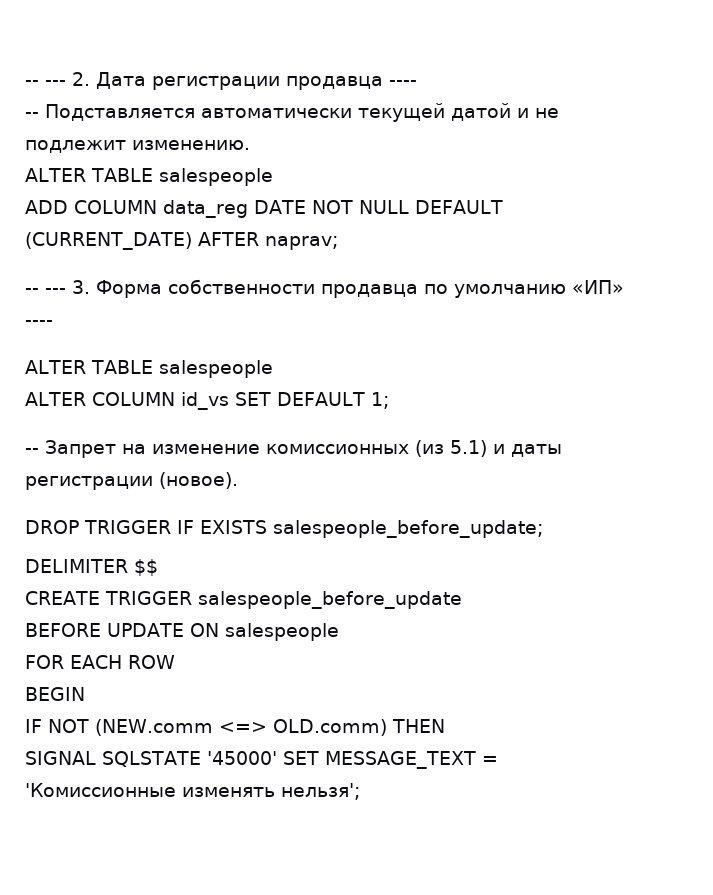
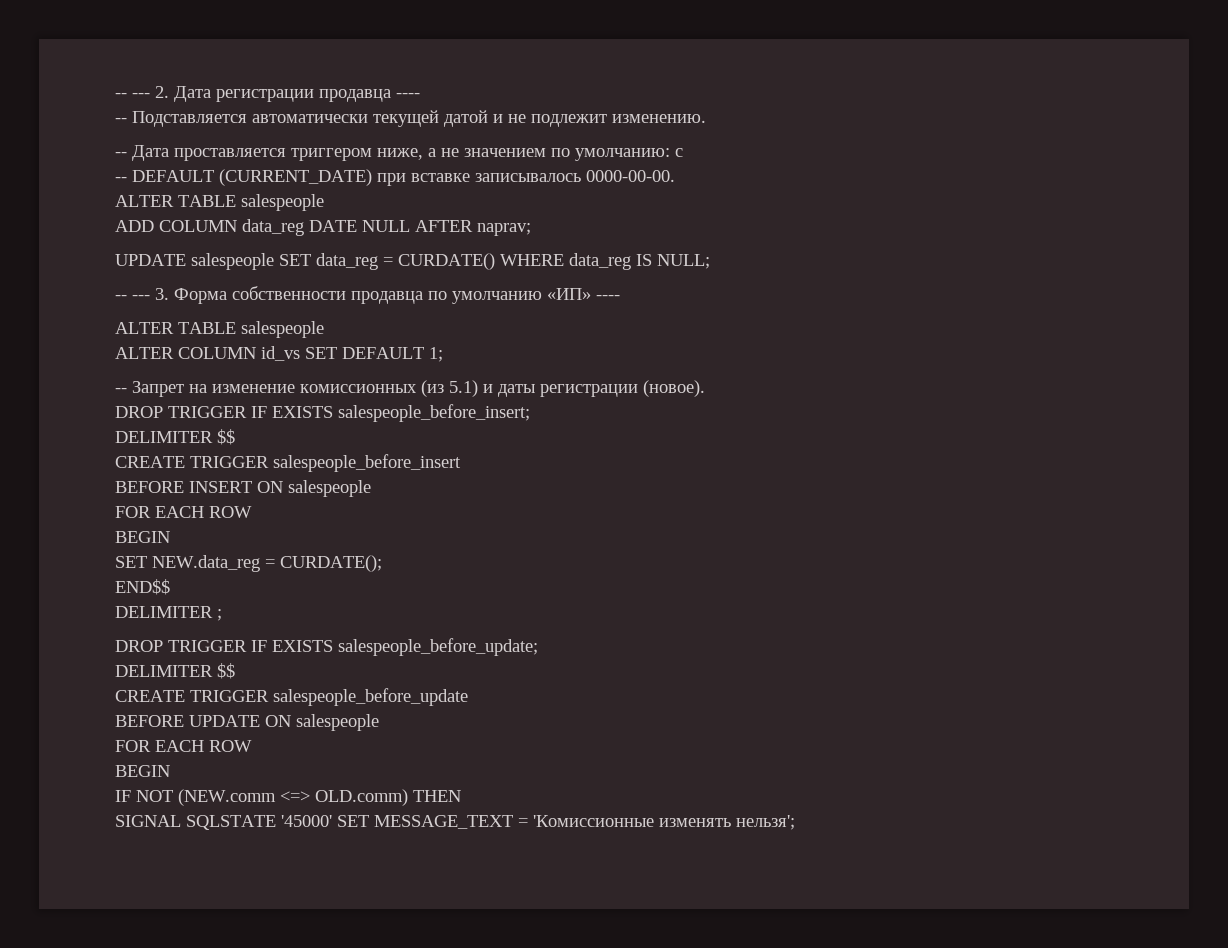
(250, 145) none -> [115,145,683,161] [115,169,675,186] // -- Дата проставляется триггером ниже, а не значением по умолчанию: с // -- DEFAULT (CURRENT_DATE) при вставке записывалось 0000-00-00.
[311,200,503,214] [25,232,338,250] NOT NULL DEFAULT (CURRENT_DATE) AFTER naprav; -> [362,220,531,236] [115,253,710,270] NULL AFTER naprav; // UPDATE salespeople SET data_reg = CURDATE() WHERE data_reg IS NULL;
(238, 480) none -> [115,404,530,422] [115,429,235,445] [115,454,461,472] [115,480,371,497] [115,506,252,518] [115,531,170,543] [115,555,382,572] [115,579,170,595] [115,606,222,621] // DROP TRIGGER IF EXISTS salespeople_before_insert; // DELIMITER $$ // CREATE TRIGGER salespeople_before_insert // BEFORE INSERT ON salespeople // FOR EACH ROW // BEGIN // SET NEW.data_reg = CURDATE(); // END$$ // DELIMITER ;

